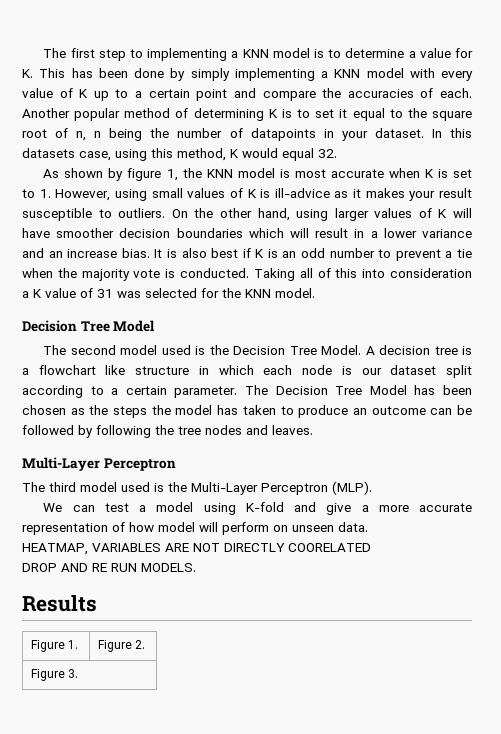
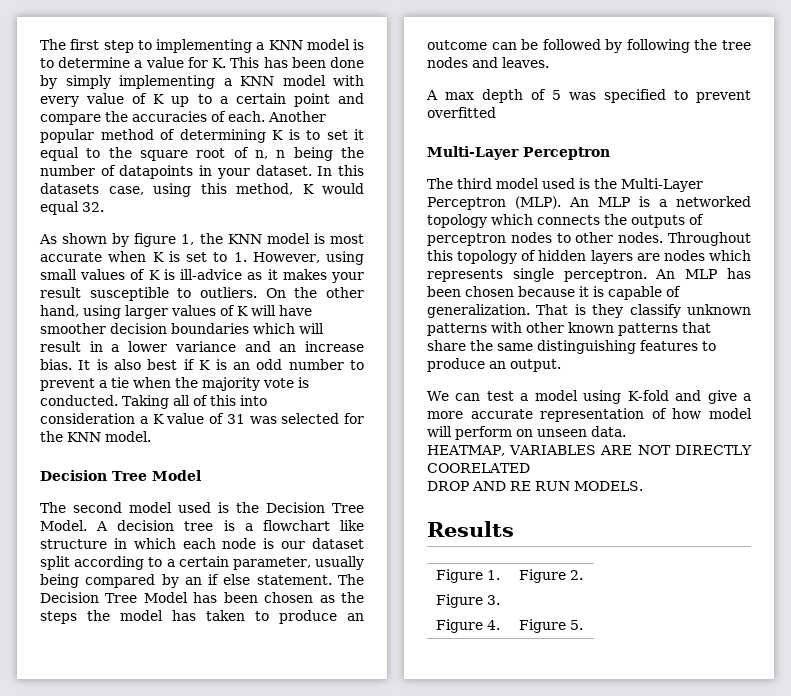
[174,386,238,398] parameter. -> [232,556,364,570] [40,574,332,588] parameter, usually being compared by an if else statement.
(313, 430) none -> [426,89,751,103] [427,107,496,118] // A max depth of 5 was specified to prevent overfitted
(372, 488) none -> [569,196,751,207] [427,214,704,228] [427,232,751,246] [427,250,751,264] [427,268,751,282] [427,286,681,300] [427,304,751,318] [427,322,711,336] [427,340,716,354] [427,358,561,372] An MLP is a networked topology which connects the outputs of perceptron nodes to other nodes. Throughout this topology of hidden layers are nodes which represents single perceptron. An MLP has been chosen because it is capable of generalization. That is they classify unknown patterns with other known patterns that share the same distinguishing features to produce an output.
(79, 673) none -> [435,619,500,633] [518,619,583,633] // Figure 4. | Figure 5.

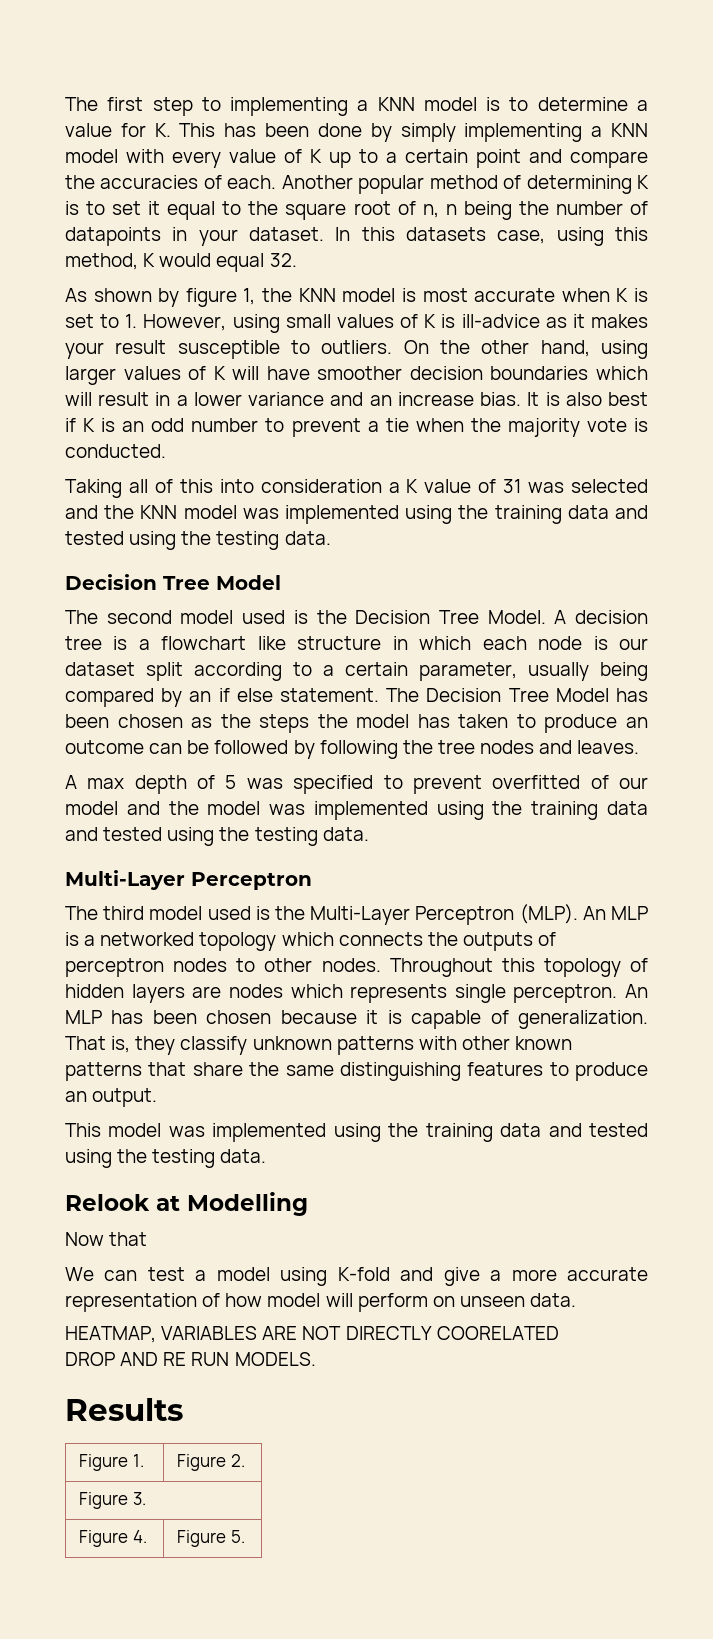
(118, 400) none -> (166, 451) //
[344,413,364,424] [40,431,151,442] for the KNN model. -> [65,505,648,524] [65,531,331,550] and the KNN model was implemented using the training data and tested using the testing data.
(496, 112) none -> [590,775,648,789] [65,801,648,820] [65,827,369,846] of our model and the model was implemented using the training data and tested using the testing data.
[574,304,586,315] is -> [111,1036,131,1053] is,
(561, 365) none -> [65,1123,649,1142] [65,1149,267,1168] [65,1192,308,1216] [65,1232,148,1246] // This model was implemented using the training data and tested using the testing data. // Relook at Modelling // Now that

